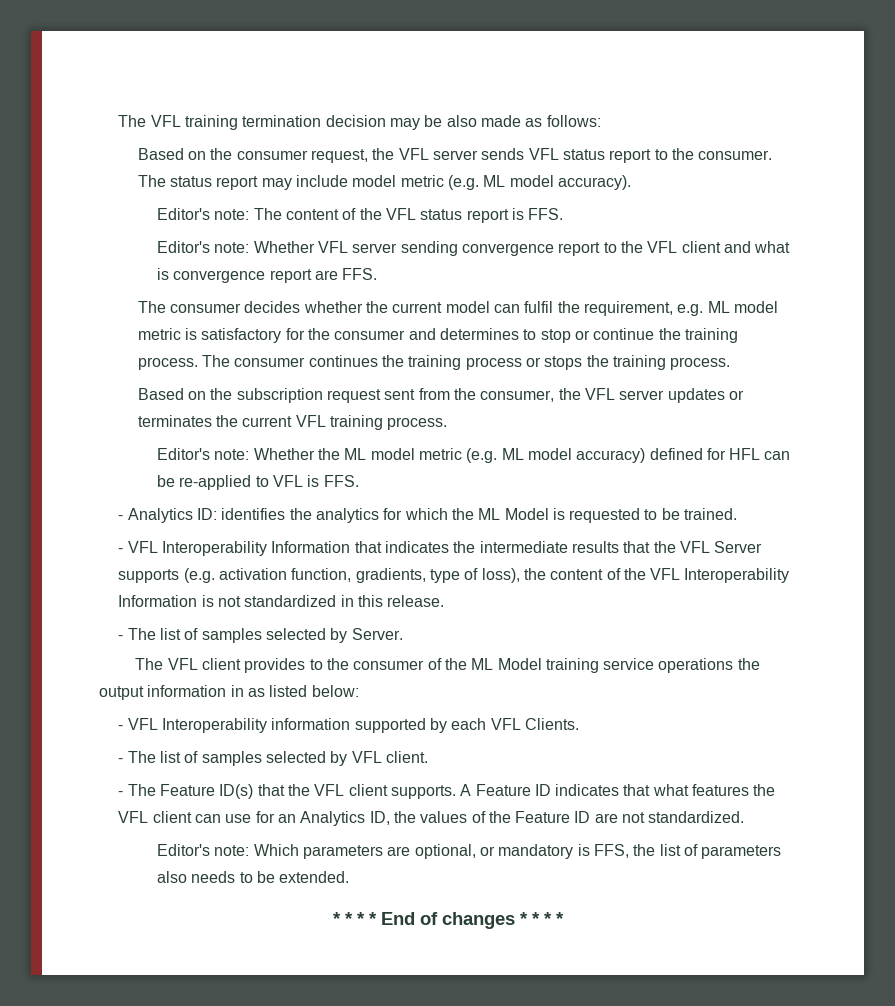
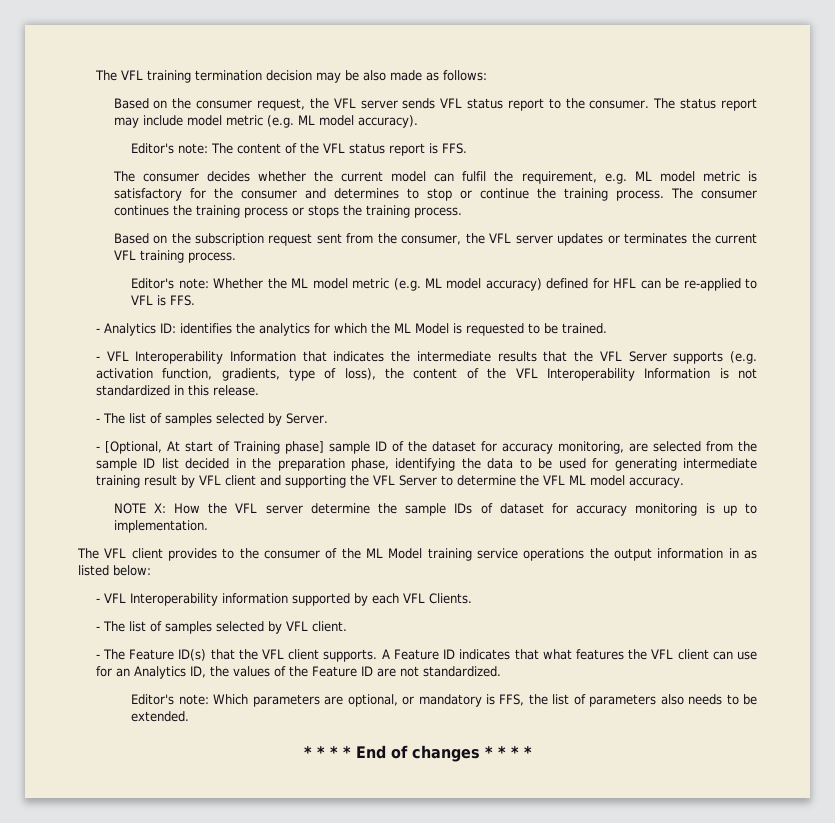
[156,241,791,256] [156,268,378,283] // Editor's note: Whether VFL server sending convergence report to the VFL client and what is convergence report are FFS. -> (468, 148) none
(403, 634) none -> [95,441,757,454] [95,458,757,471] [95,475,684,488] [113,503,757,516] [113,520,208,533] // - [Optional, At start of Training phase] sample ID of the dataset for accuracy monitoring, are selected from the sample ID list decided in the preparation phase, identifying the data to be used for generating intermediate training result by VFL client and supporting the VFL Server to determine the VFL ML model accuracy. // NOTE X: How the VFL server determine the sample IDs of dataset for accuracy monitoring is up to implementation.

